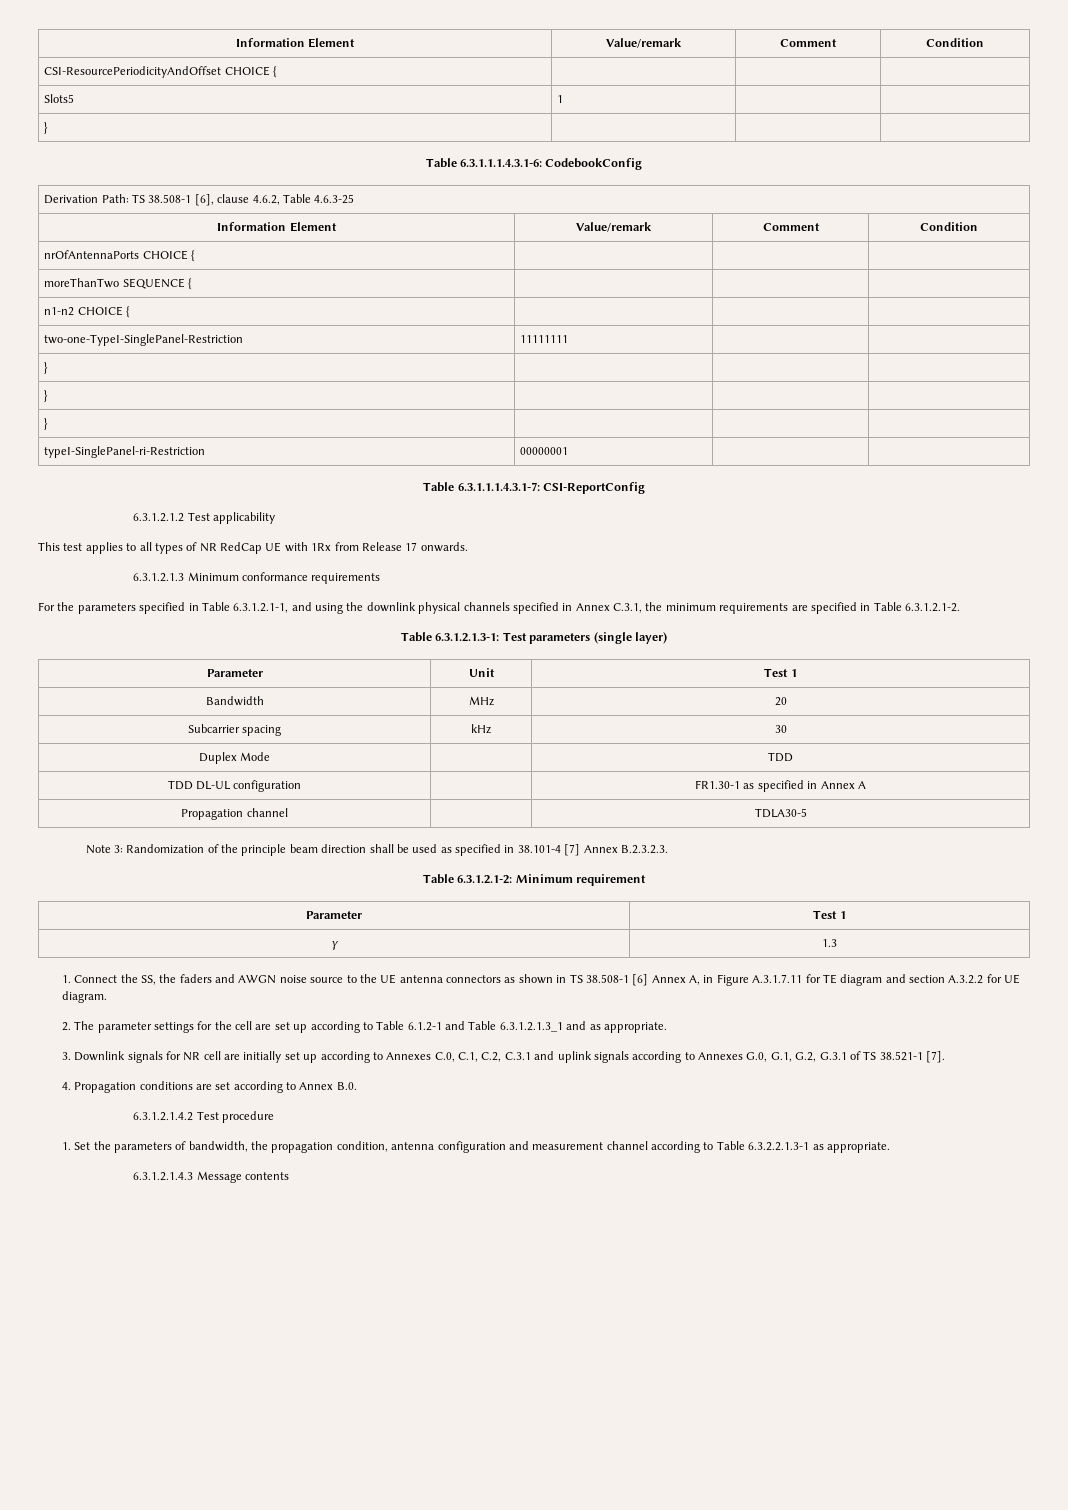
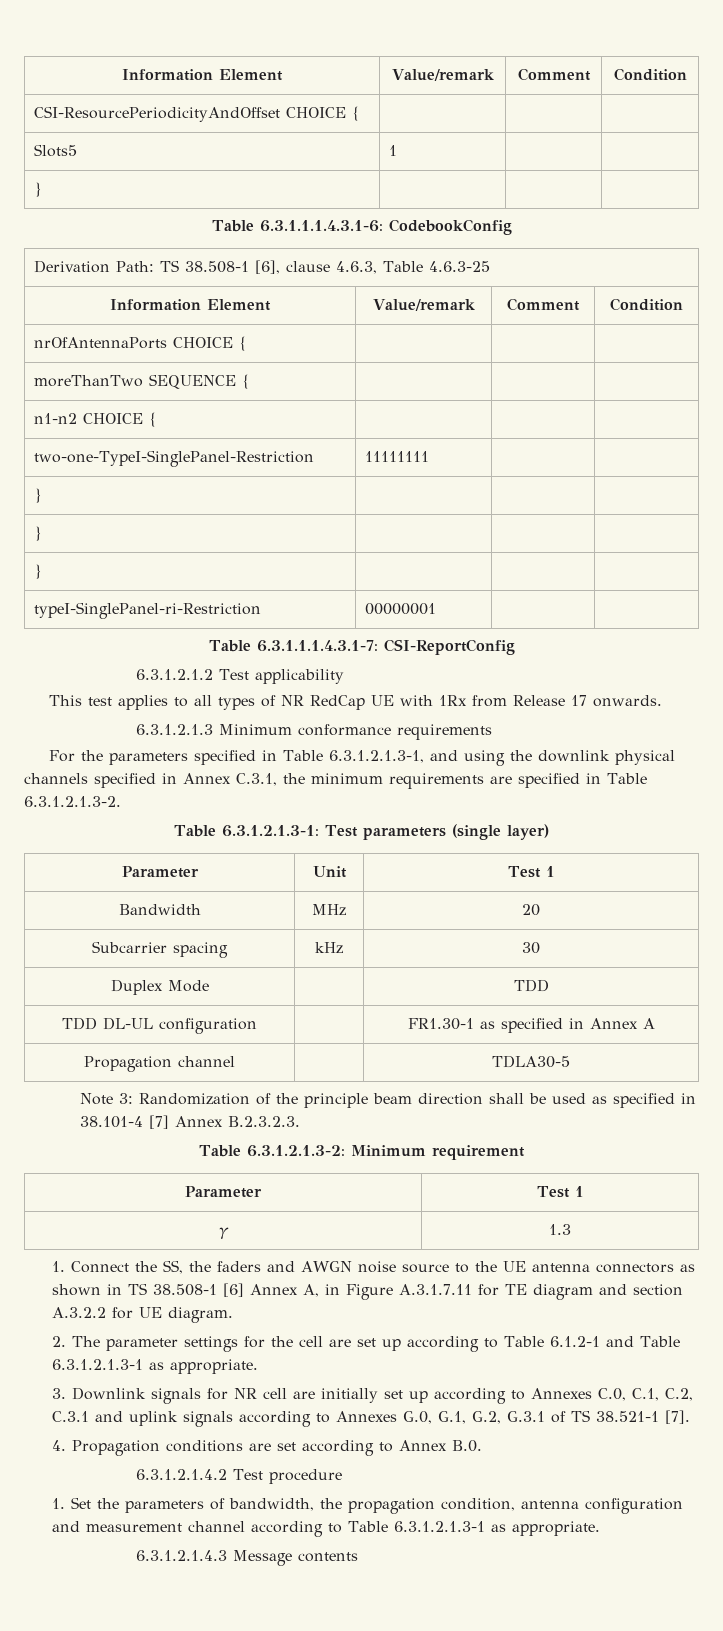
[252,195,280,205] 4.6.2, -> [336,261,378,274] 4.6.3,
[233,603,289,613] 6.3.1.2.1-1, -> [328,750,424,763] 6.3.1.2.1.3-1,
[905,603,960,612] 6.3.1.2.1-2. -> [24,796,121,807] 6.3.1.2.1.3-2.
[457,875,513,884] 6.3.1.2.1-2: -> [246,1145,345,1157] 6.3.1.2.1.3-2:
[499,1021,587,1032] 6.3.1.2.1.3_1 and -> [51,1359,143,1370] 6.3.1.2.1.3-1
[748,1142,810,1151] 6.3.2.2.1.3-1 -> [393,1521,485,1532] 6.3.1.2.1.3-1

